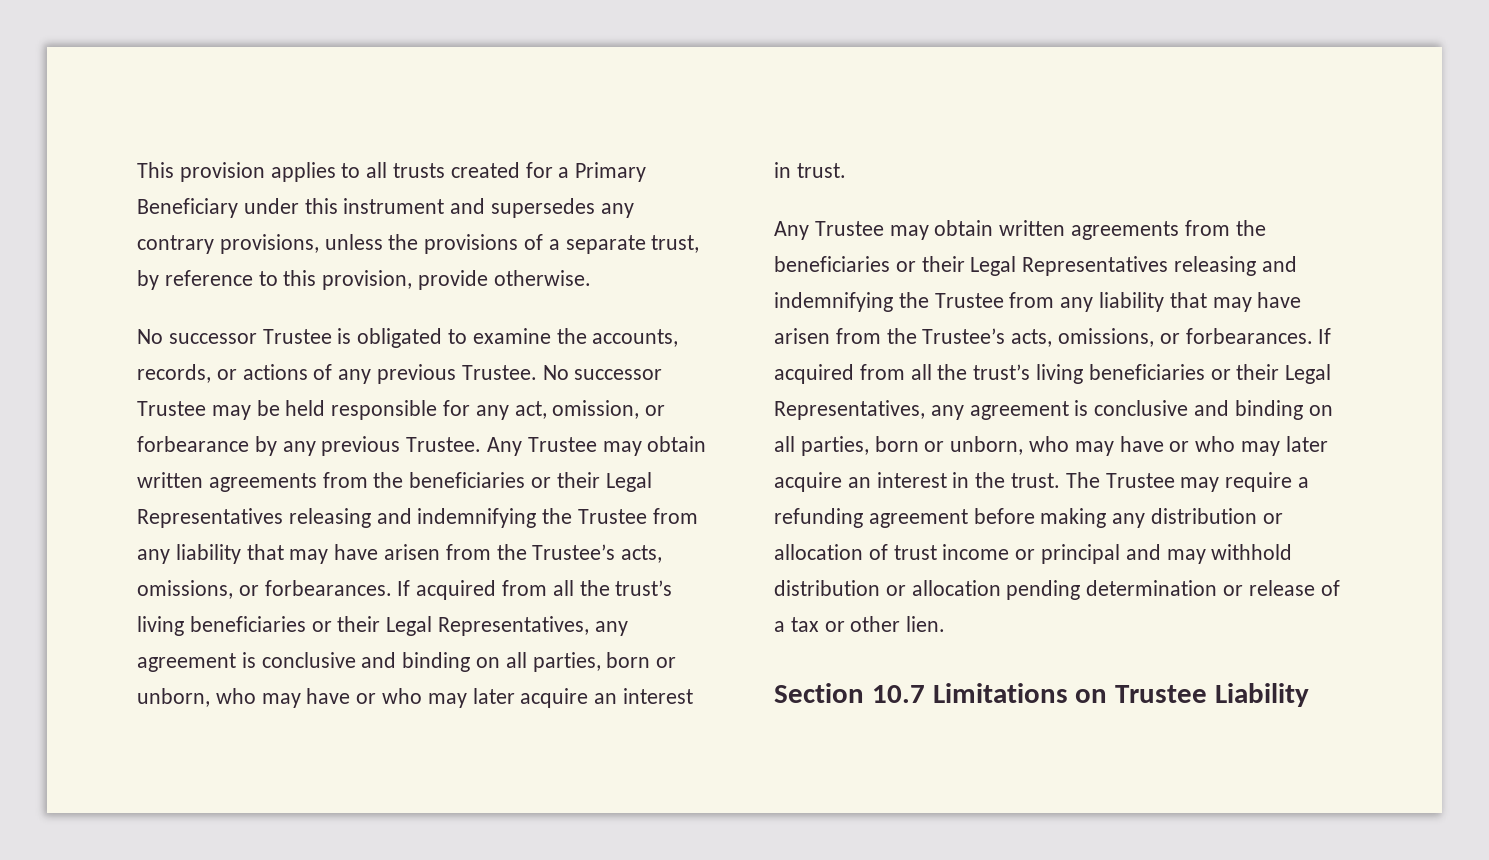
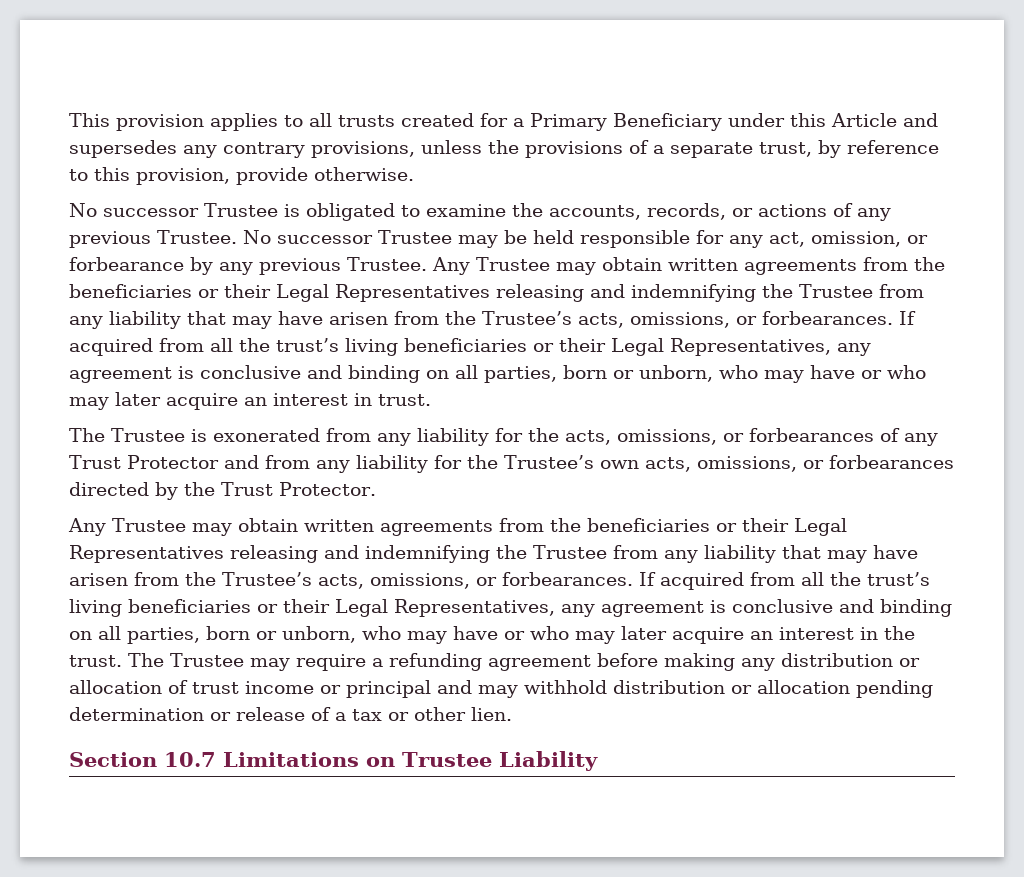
[343,198,445,214] instrument -> [831,113,897,127] Article
(846, 170) none -> [69,428,938,446] [69,455,954,473] [69,482,376,500] // The Trustee is exonerated from any liability for the acts, omissions, or forbearances of any Trust Protector and from any liability for the Trustee’s own acts, omissions, or forbearances directed by the Trust Protector.

